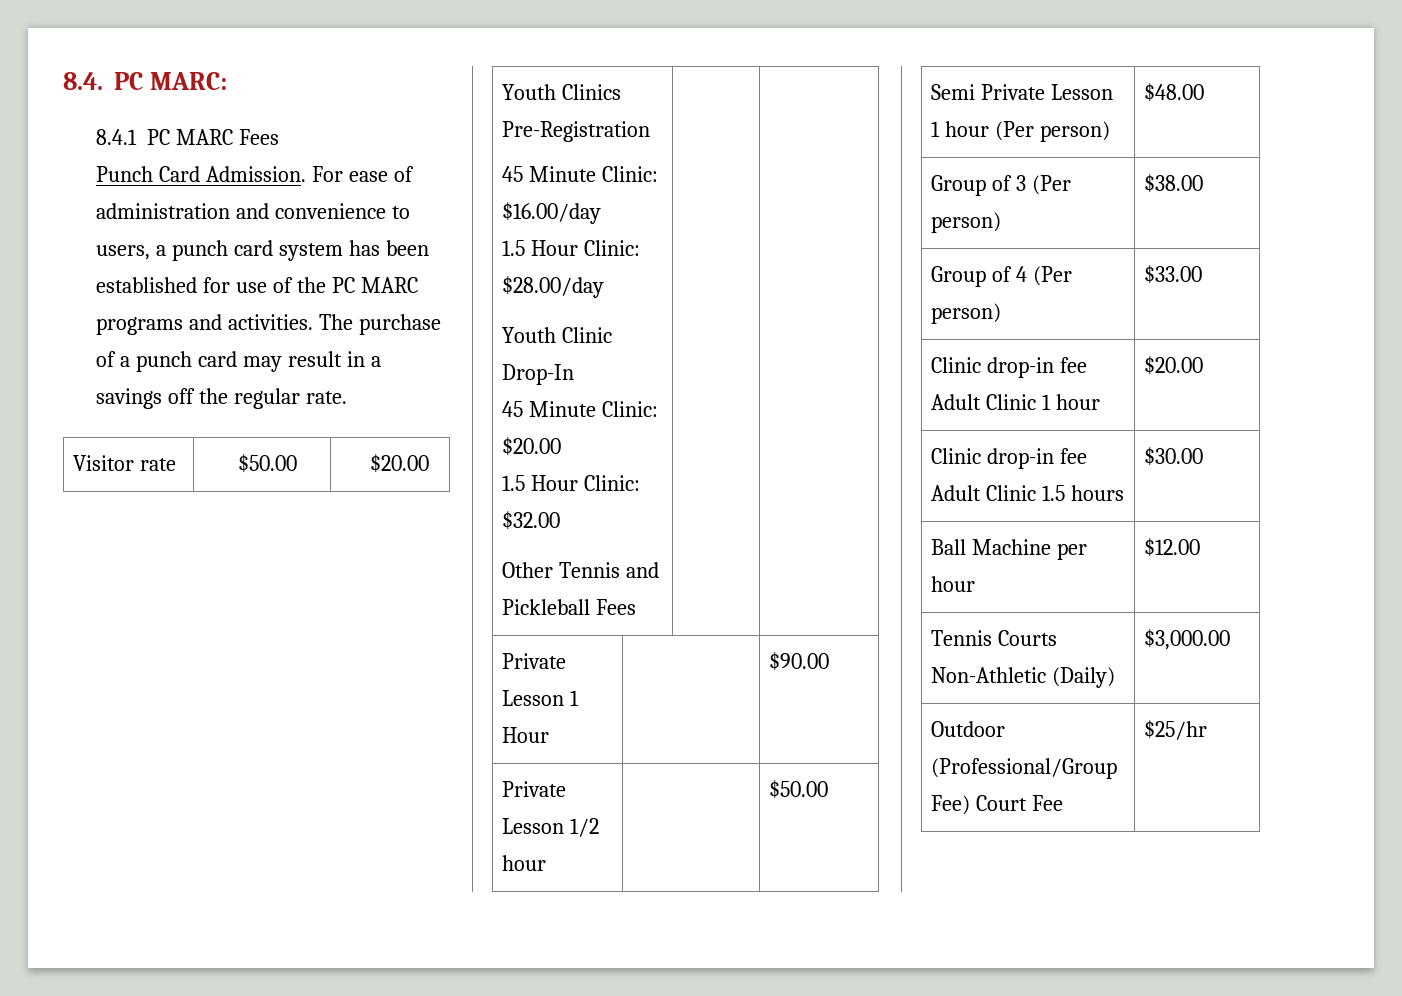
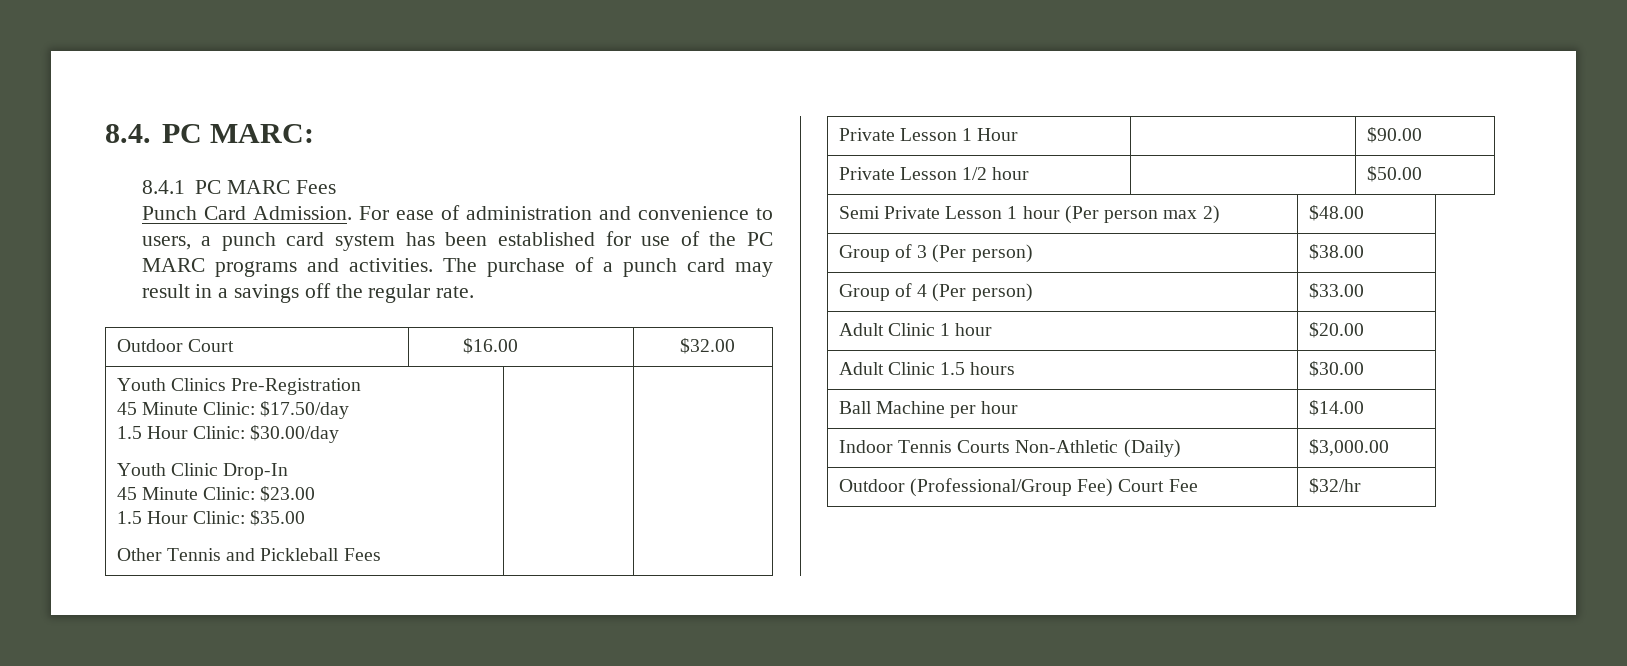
[72,455,176,471] [238,454,298,473] [369,454,429,473] Visitor rate | $50.00 | $20.00 -> [116,339,234,352] [463,338,519,354] [679,338,735,354] Outdoor Court | $16.00 | $32.00
[501,202,601,224] [501,240,640,256] [501,276,604,298] $16.00/day // 1.5 Hour Clinic: $28.00/day -> [260,401,350,419] [116,425,340,443] $17.50/day // 1.5 Hour Clinic: $30.00/day
[501,437,561,456] [501,475,640,491] [501,511,560,530] $20.00 // 1.5 Hour Clinic: $32.00 -> [260,486,316,502] [116,510,306,526] $23.00 // 1.5 Hour Clinic: $35.00
[1039,121,1110,142] person) -> [1104,205,1220,224] person max 2)
[930,357,1087,378] Clinic drop-in fee -> (1364, 291) none
[930,448,1087,469] Clinic drop-in fee -> (1364, 330) none
[1143,538,1200,557] $12.00 // -> [1308,400,1364,416] [838,440,893,453] $14.00 // Indoor
[1143,720,1207,740] $25/hr -> [1308,478,1361,494] $32/hr

